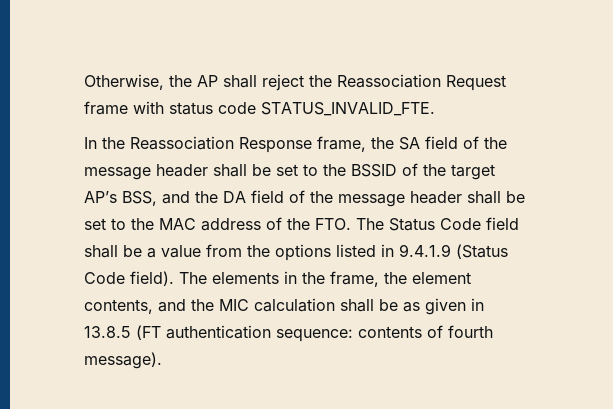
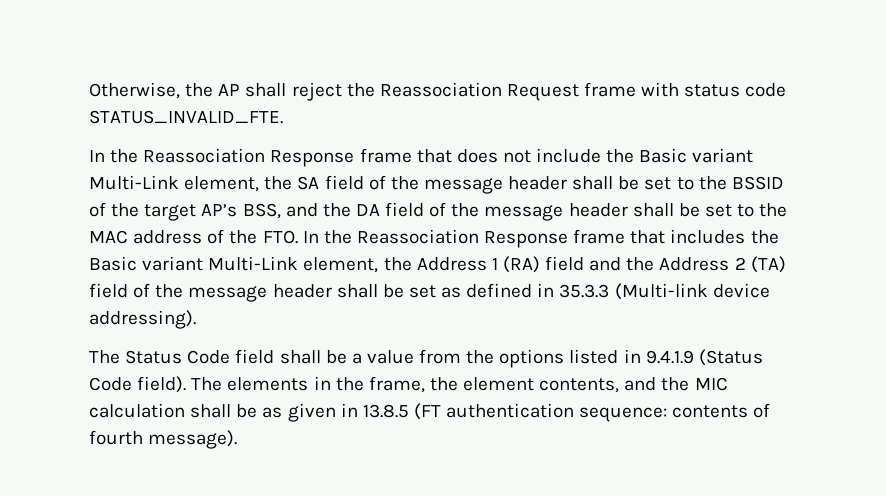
[317,136,366,152] frame, -> [359,148,754,163] [89,175,260,192] frame that does not include the Basic variant Multi-Link element,
(351, 224) none -> [302,229,779,248] [89,256,786,273] [89,283,770,302] [89,310,196,329] In the Reassociation Response frame that includes the Basic variant Multi-Link element, the Address 1 (RA) field and the Address 2 (TA) field of the message header shall be set as defined in 35.3.3 (Multi-link device addressing). //

